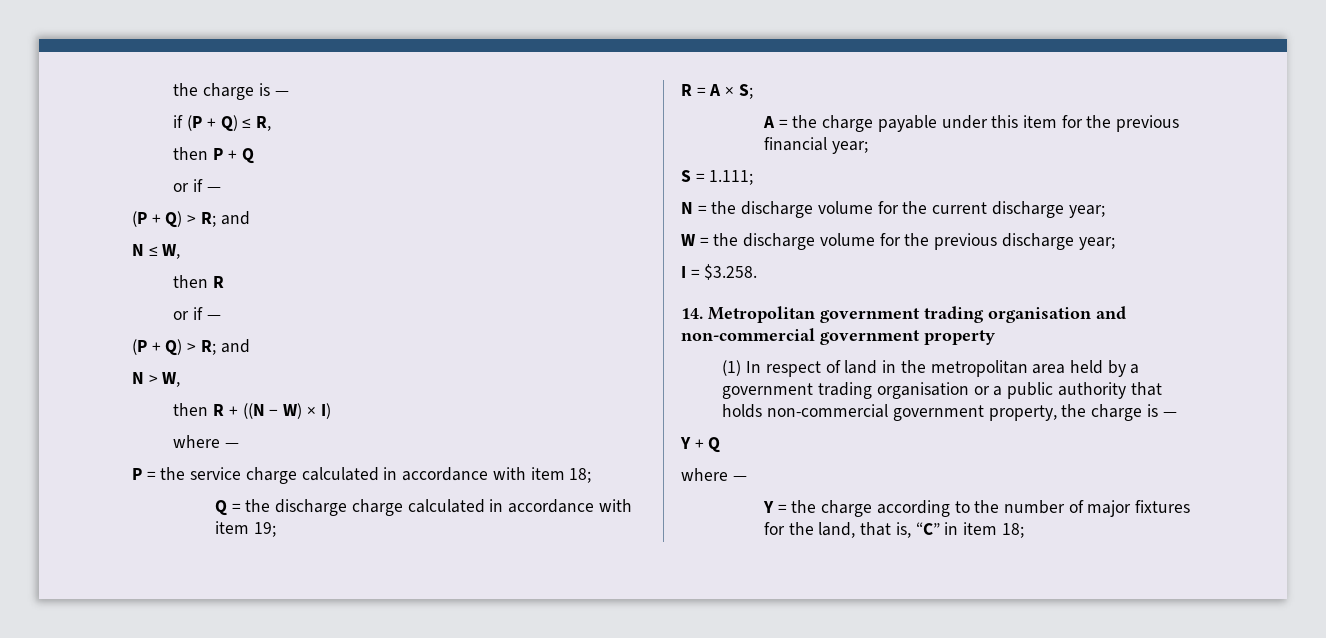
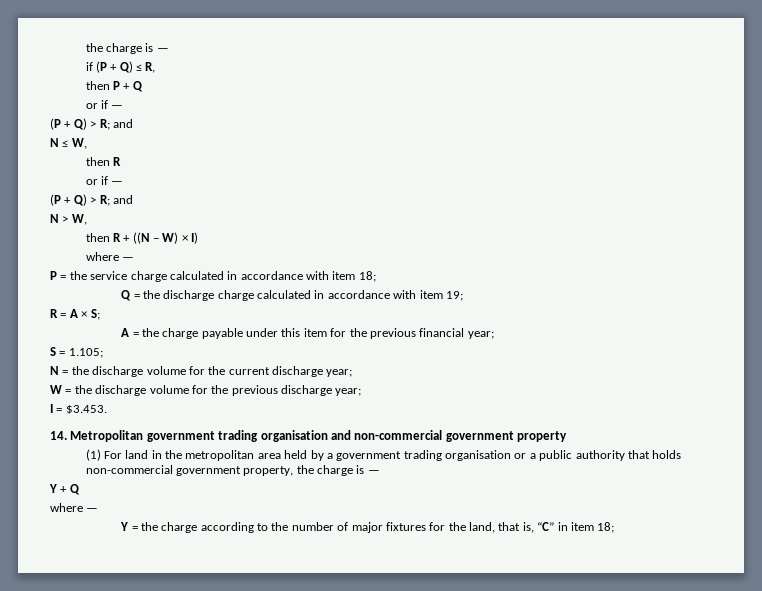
[709,170,754,185] 1.111; -> [68,348,103,358] 1.105;
[704,264,758,280] $3.258. -> [65,405,107,414] $3.453.
[746,360,841,377] In respect of -> [103,451,122,459] For

